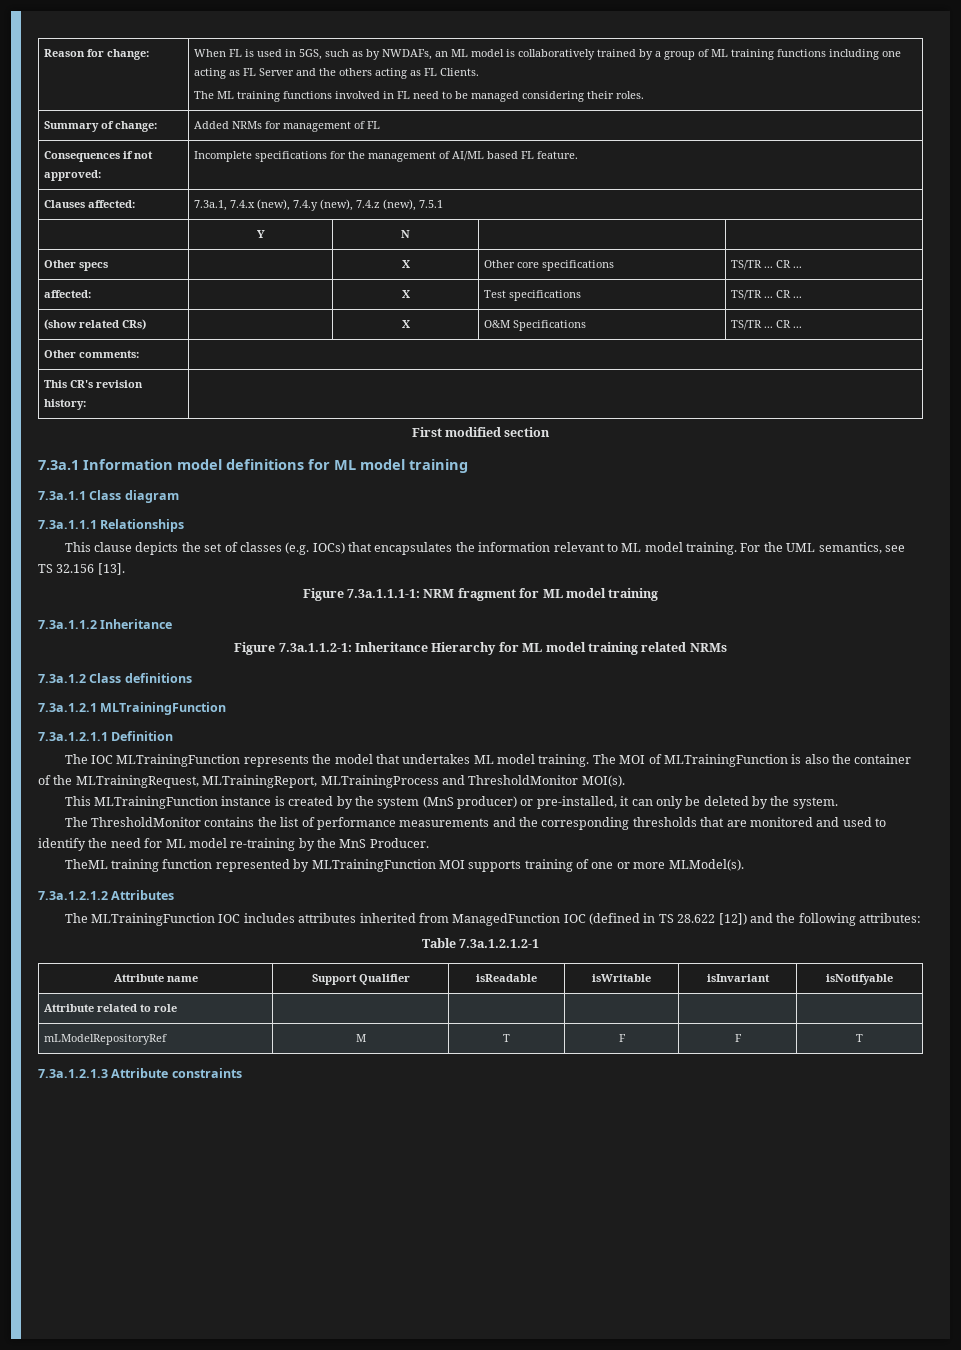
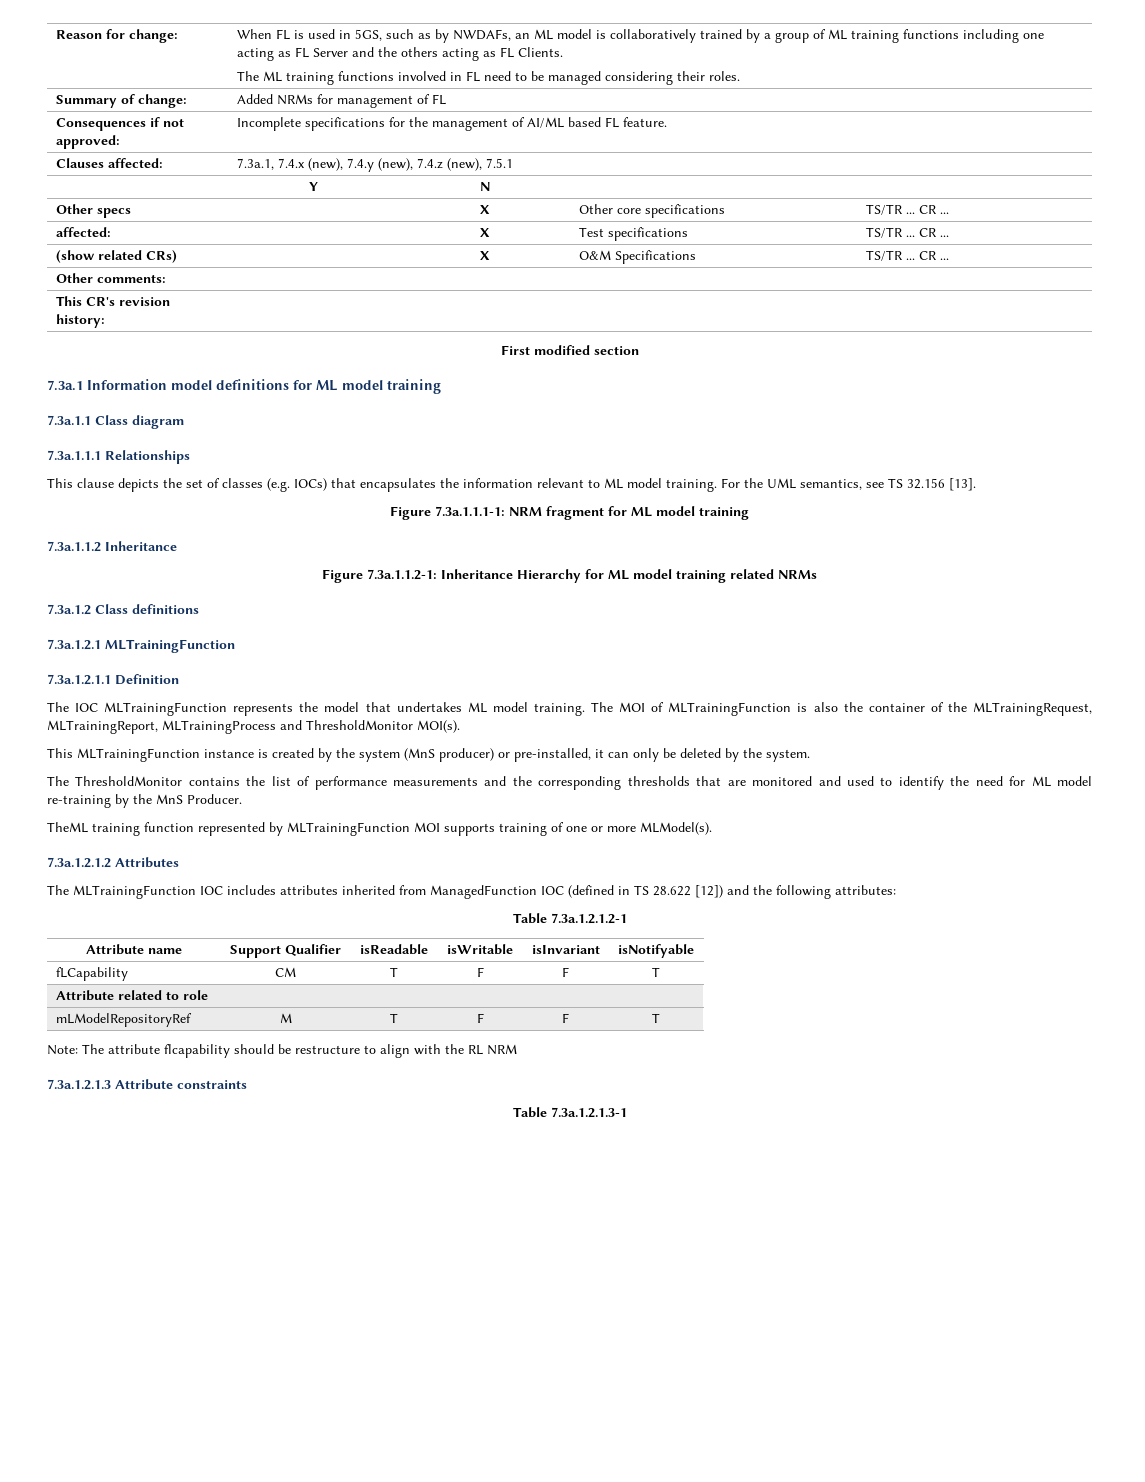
(893, 979) none -> [55,967,128,981] [275,967,296,977] [390,967,398,977] [476,967,484,977] [562,967,569,977] [652,967,660,977] // fLCapability | CM | T | F | F | T
(863, 1038) none -> [47,1044,517,1058] // Note: The attribute flcapability should be restructure to align with the RL NRM
(242, 1073) none -> [512,1107,627,1118] // Table 7.3a.1.2.1.3-1

